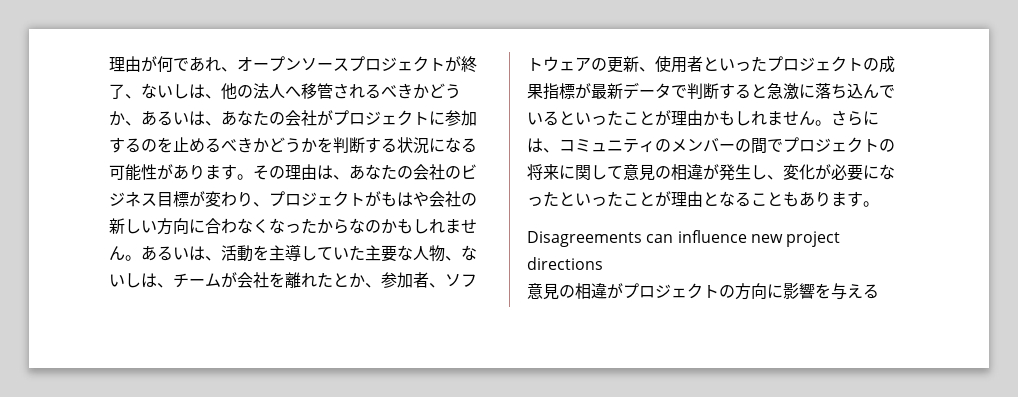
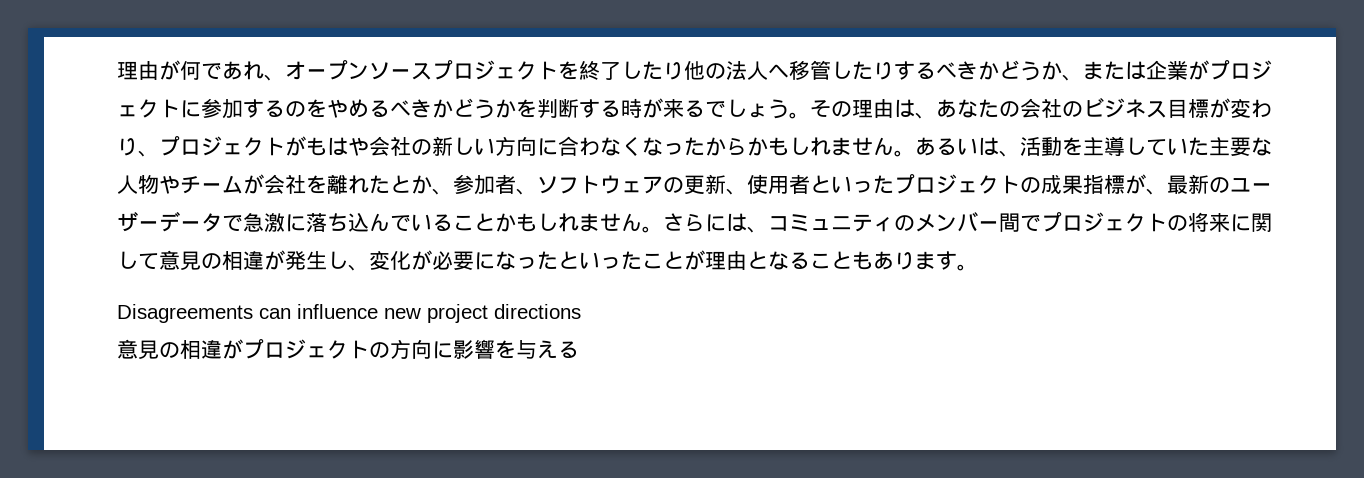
[445,56,477,72] [109,83,221,99] が終了、ないしは、 -> [558,61,684,80] を終了したり
[333,83,365,99] され -> [831,61,915,80] したりす
[141,110,317,126] あるいは、あなたの会社 -> [1083,60,1188,80] または企業
[173,137,189,152] 止 -> [327,99,348,118] や
[397,137,477,154] [109,164,237,181] 状況になる可能性があります -> [621,98,789,119] 時が来るでしょう
[349,218,381,234] なの -> (747, 146) none
[445,245,477,261] [109,273,173,288] 、ないしは、 -> [159,175,180,194] や
[591,82,767,99] 最新データで判断すると -> [1146,174,1272,195] [117,211,243,232] 、最新のユーザーデータで
[559,110,703,126] といったことが理由 -> [453,213,495,231] こと
[735,139,751,152] の -> (999, 225) none

